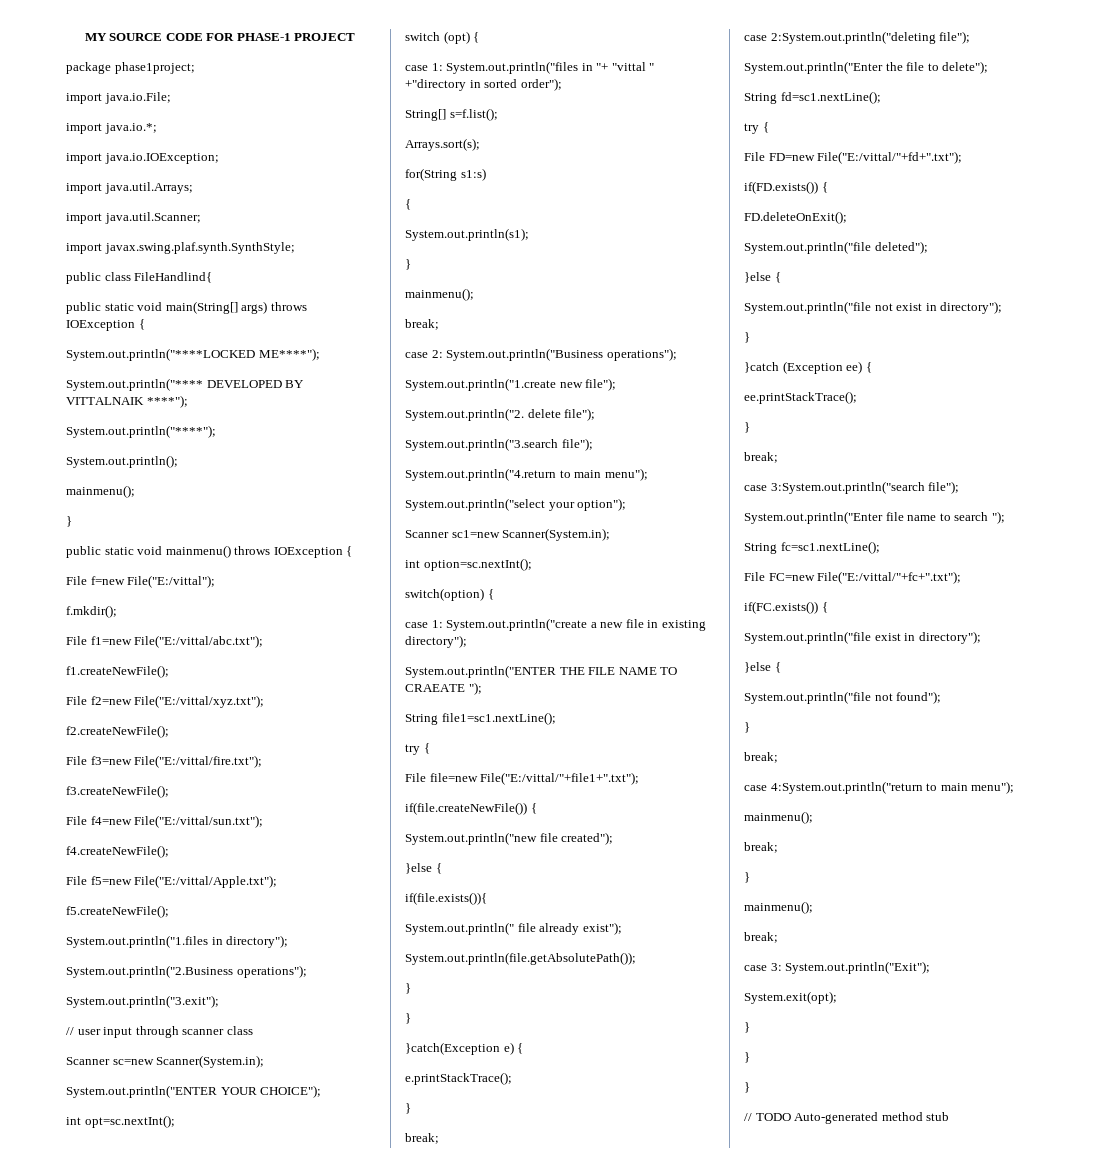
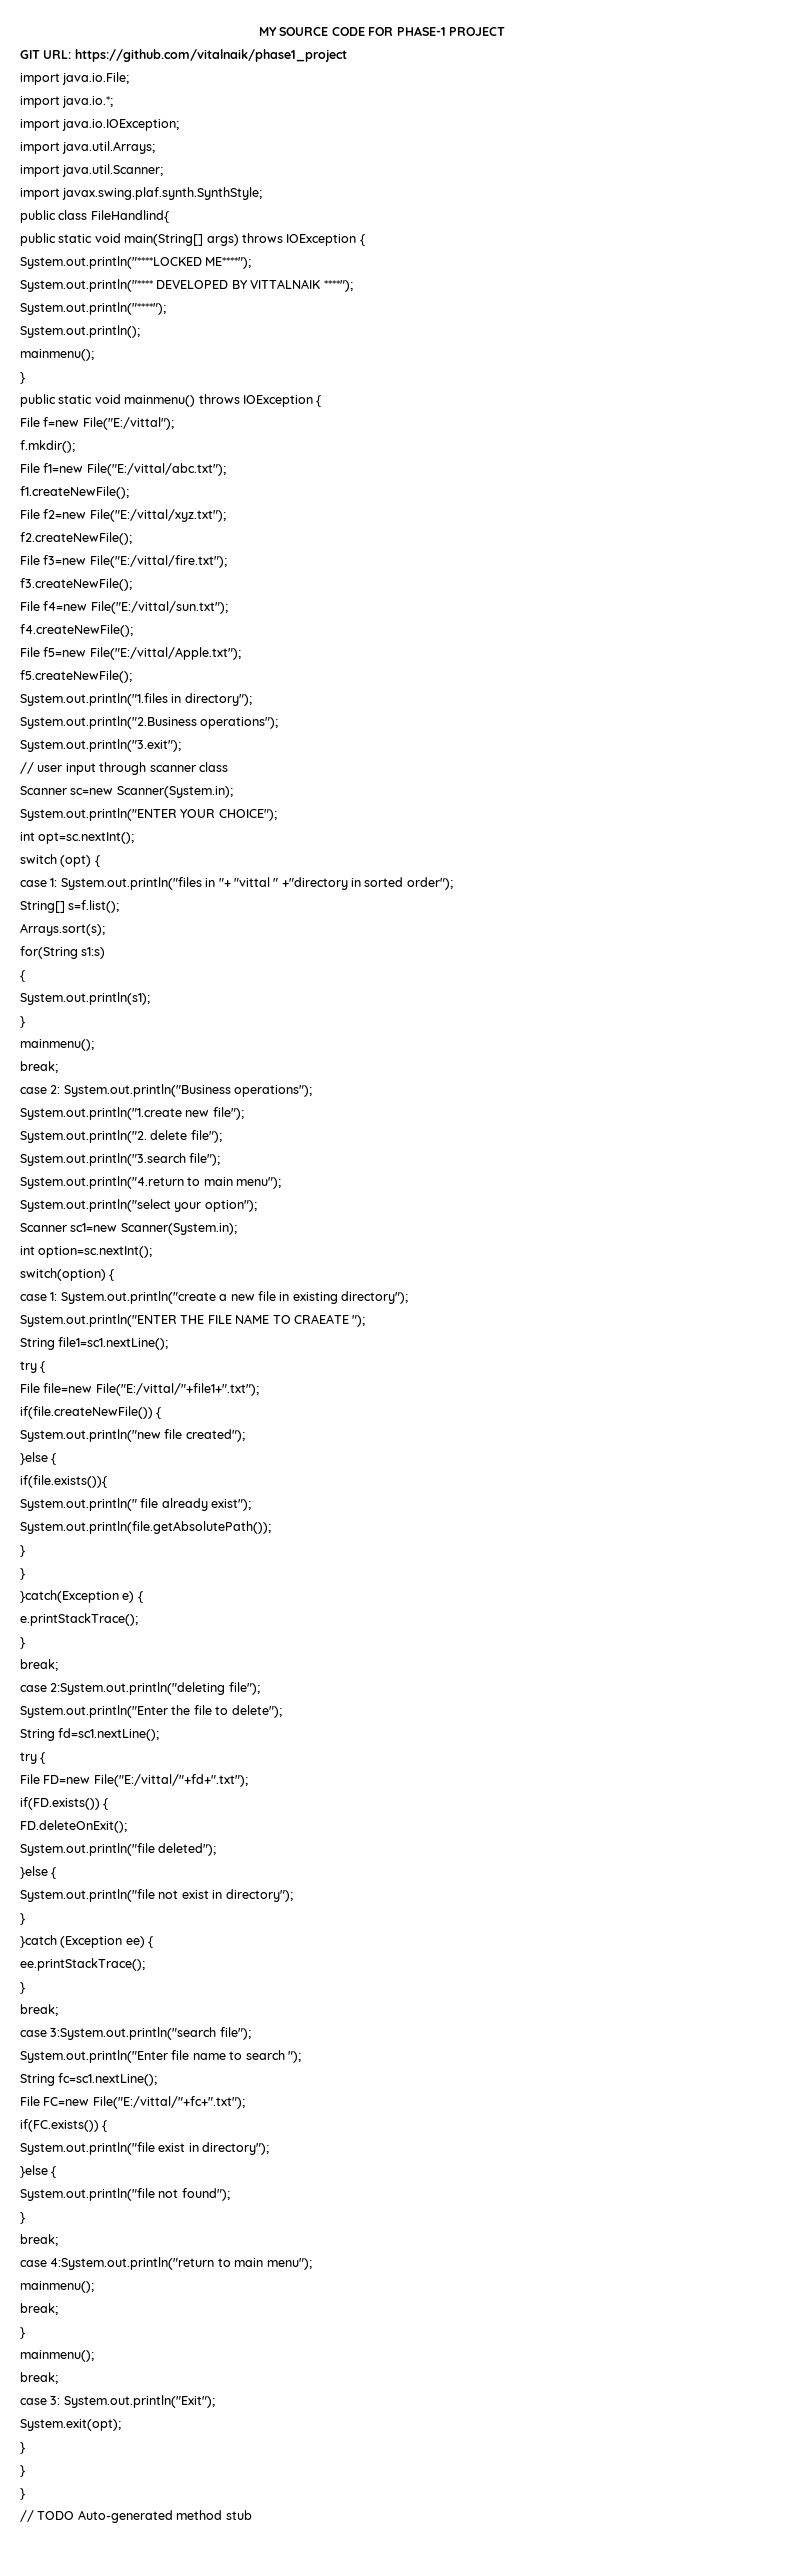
[66,62,195,74] package phase1project; -> [20,49,347,62] GIT URL: https://github.com/vitalnaik/phase1_project

